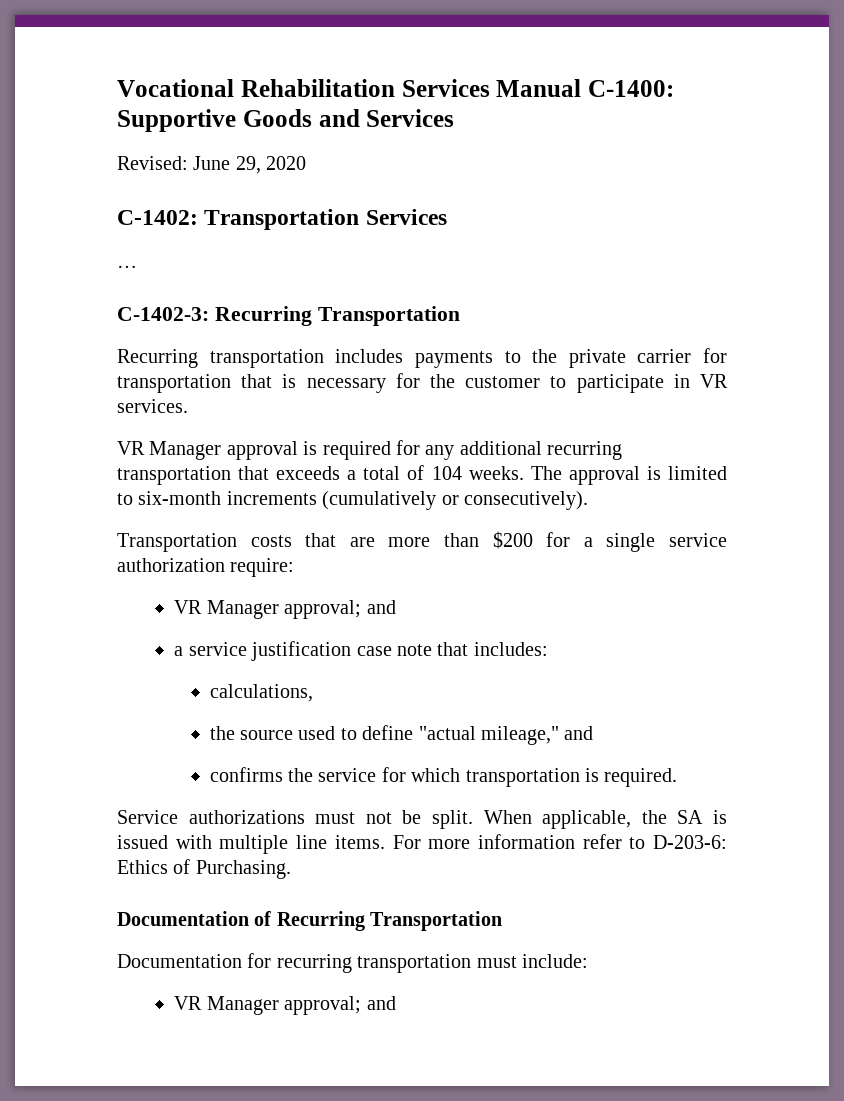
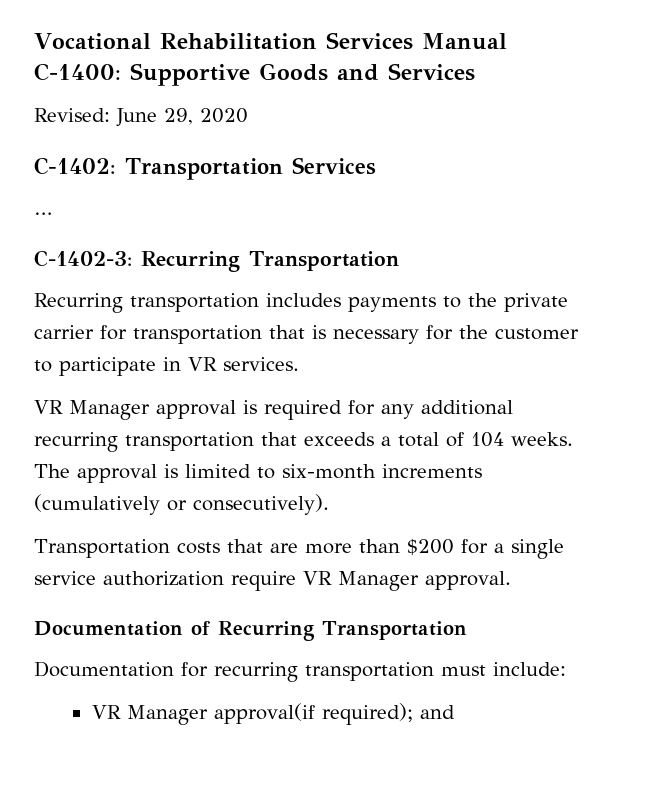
[230,558,295,577] [174,600,396,619] [174,641,548,661] [209,684,313,702] [209,725,594,745] [209,767,678,787] [117,810,728,829] [117,834,727,854] [117,859,291,879] require: // VR Manager approval; and // a service justification case note that includes: // calculations, // the source used to define "actual mileage," and // confirms the service for which transportation is required. // Service authorizations must not be split. When applicable, the SA is issued with multiple line items. For more information refer to D-203-6: Ethics of Purchasing. -> [231,571,511,591] require VR Manager approval.
[284,996,362,1015] approval; -> [213,703,413,725] approval(if required);

